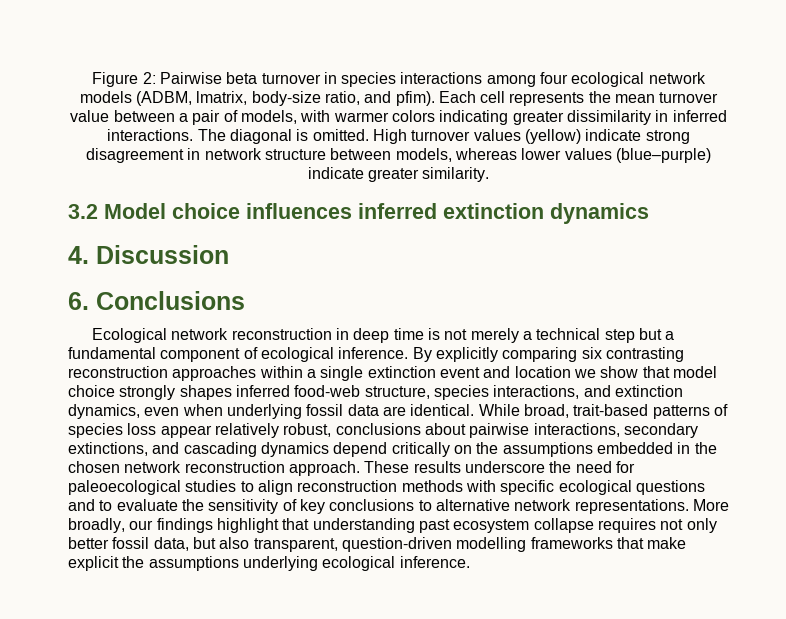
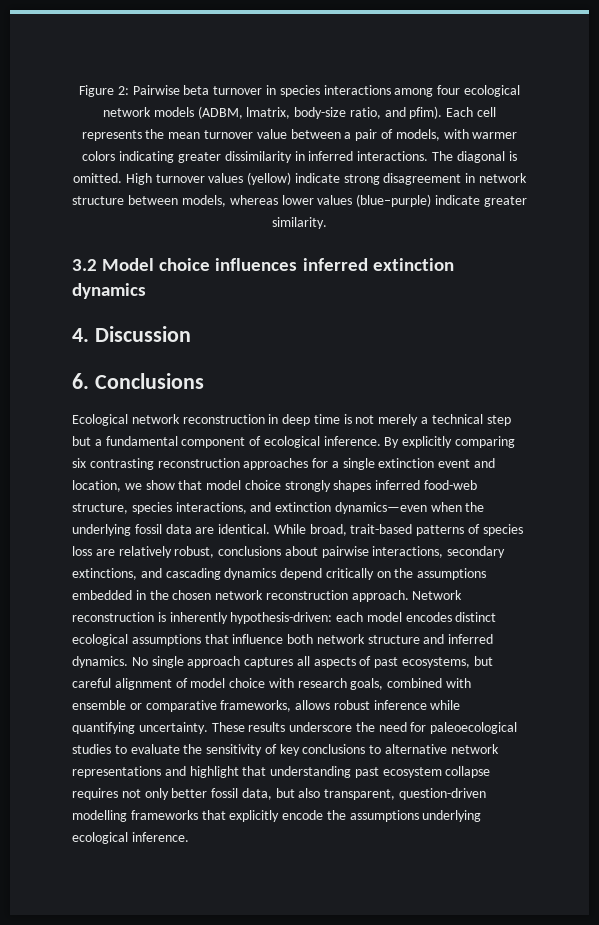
[259,366,303,378] within -> [312,458,329,468] for
[514,366,571,378] location -> [72,480,121,492] location,
[68,404,223,419] dynamics, even when -> [334,502,485,514] dynamics—even when the
[160,425,212,438] appear -> [95,549,115,556] are
(360, 468) none -> [412,590,463,600] [72,612,497,624] [72,634,494,646] [72,656,493,668] [72,678,472,690] [72,700,461,712] [72,722,208,734] Network reconstruction is inherently hypothesis-driven: each model encodes distinct ecological assumptions that influence both network structure and inferred dynamics. No single approach captures all aspects of past ecosystems, but careful alignment of model choice with research goals, combined with ensemble or comparative frameworks, allows robust inference while quantifying uncertainty.
[257,480,705,495] [68,499,113,511] align reconstruction methods with specific ecological questions and to -> (127, 749) none
[574,499,729,514] [68,518,213,533] representations. More broadly, our findings -> [72,766,186,778] representations and
[647,537,687,549] [68,556,119,571] make explicit -> [229,810,324,822] explicitly encode

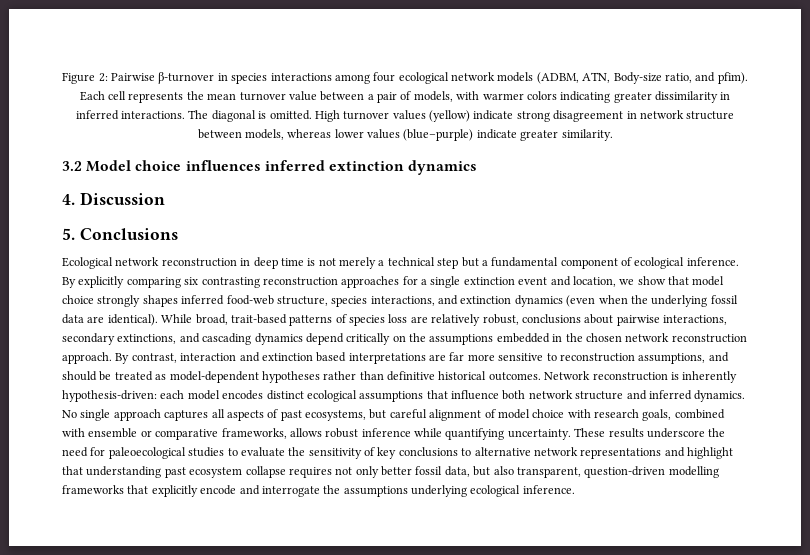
[183,85,263,95] beta turnover -> [158,72,215,84] β-turnover
[246,107,347,119] lmatrix, body-size -> [582,72,662,84] ATN, Body-size
[72,373,89,389] 6. -> [62,228,75,240] 5.
[334,502,427,514] dynamics—even -> [514,295,596,307] dynamics (even
[218,524,271,534] identical. -> [107,314,158,326] identical).
(409, 596) none -> [115,352,729,364] [62,371,541,383] By contrast, interaction and extinction based interpretations are far more sensitive to reconstruction assumptions, and should be treated as model-dependent hypotheses rather than definitive historical outcomes.
(324, 815) none -> [239,485,320,497] and interrogate

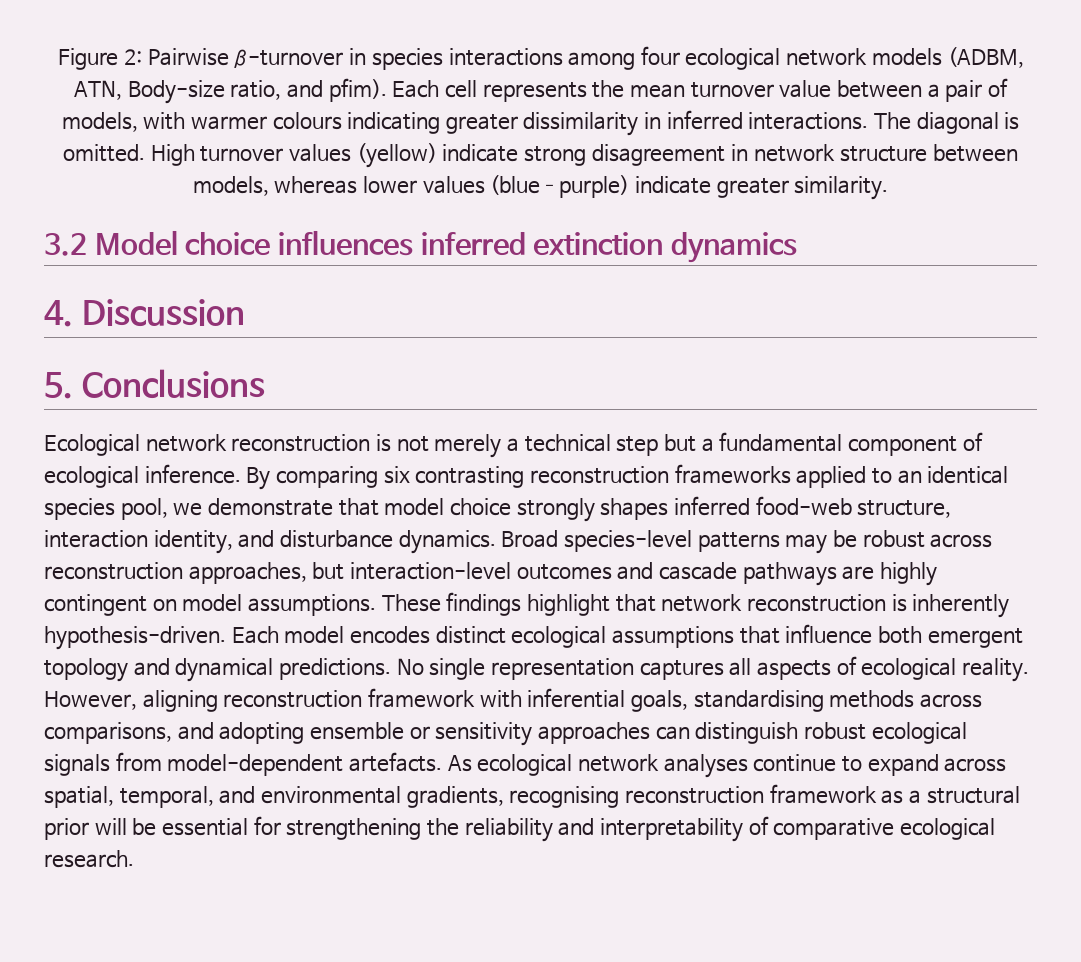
[526,91,557,100] colors -> [272,112,342,130] colours
[240,257,304,269] in deep time -> (371, 443) none
[78,276,125,288] explicitly -> (271, 478) none
[341,276,666,288] approaches for a single extinction event and location, we show -> [674,464,1009,488] [44,498,334,520] frameworks applied to an identical species pool, we demonstrate
[331,295,738,307] [62,314,727,326] [62,333,747,345] [62,352,729,364] [62,371,738,383] [62,390,185,402] species interactions, and extinction dynamics (even when the underlying fossil data are identical). While broad, trait-based patterns of species loss are relatively robust, conclusions about pairwise interactions, secondary extinctions, and cascading dynamics depend critically on the assumptions embedded in the chosen network reconstruction approach. By contrast, interaction and extinction based interpretations are far more sensitive to reconstruction assumptions, and should be treated as model-dependent hypotheses rather than definitive historical outcomes. Network reconstruction is inherently hypothesis-driven: each -> [44,530,993,554] [44,562,937,586] [44,592,1010,618] [44,626,279,650] interaction identity, and disturbance dynamics. Broad species-level patterns may be robust across reconstruction approaches, but interaction-level outcomes and cascade pathways are highly contingent on model assumptions. These findings highlight that network reconstruction is inherently hypothesis-driven. Each
[528,390,746,402] network structure and inferred dynamics. -> [927,628,1023,648] [44,658,391,682] emergent topology and dynamical predictions.
[113,409,161,421] approach -> [490,658,634,680] representation
[280,409,725,421] [62,428,726,440] [62,447,733,459] [62,466,719,478] [62,485,575,497] past ecosystems, but careful alignment of model choice with research goals, combined with ensemble or comparative frameworks, allows robust inference while quantifying uncertainty. These results underscore the need for paleoecological studies to evaluate the sensitivity of key conclusions to alternative network representations and highlight that understanding past ecosystem collapse requires not only better fossil data, but also transparent, question-driven modelling frameworks that explicitly encode and interrogate the assumptions underlying ecological inference. -> [861,658,1029,682] [44,688,982,712] [44,722,967,746] [44,752,1007,778] [44,784,1020,808] [44,816,995,842] [44,850,134,868] ecological reality. However, aligning reconstruction framework with inferential goals, standardising methods across comparisons, and adopting ensemble or sensitivity approaches can distinguish robust ecological signals from model-dependent artefacts. As ecological network analyses continue to expand across spatial, temporal, and environmental gradients, recognising reconstruction framework as a structural prior will be essential for strengthening the reliability and interpretability of comparative ecological research.

